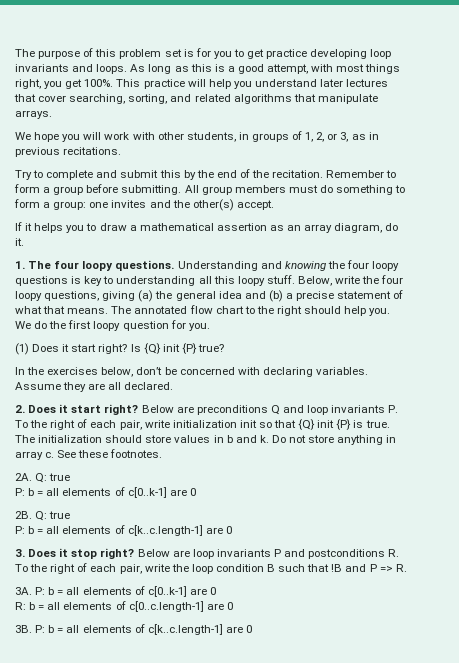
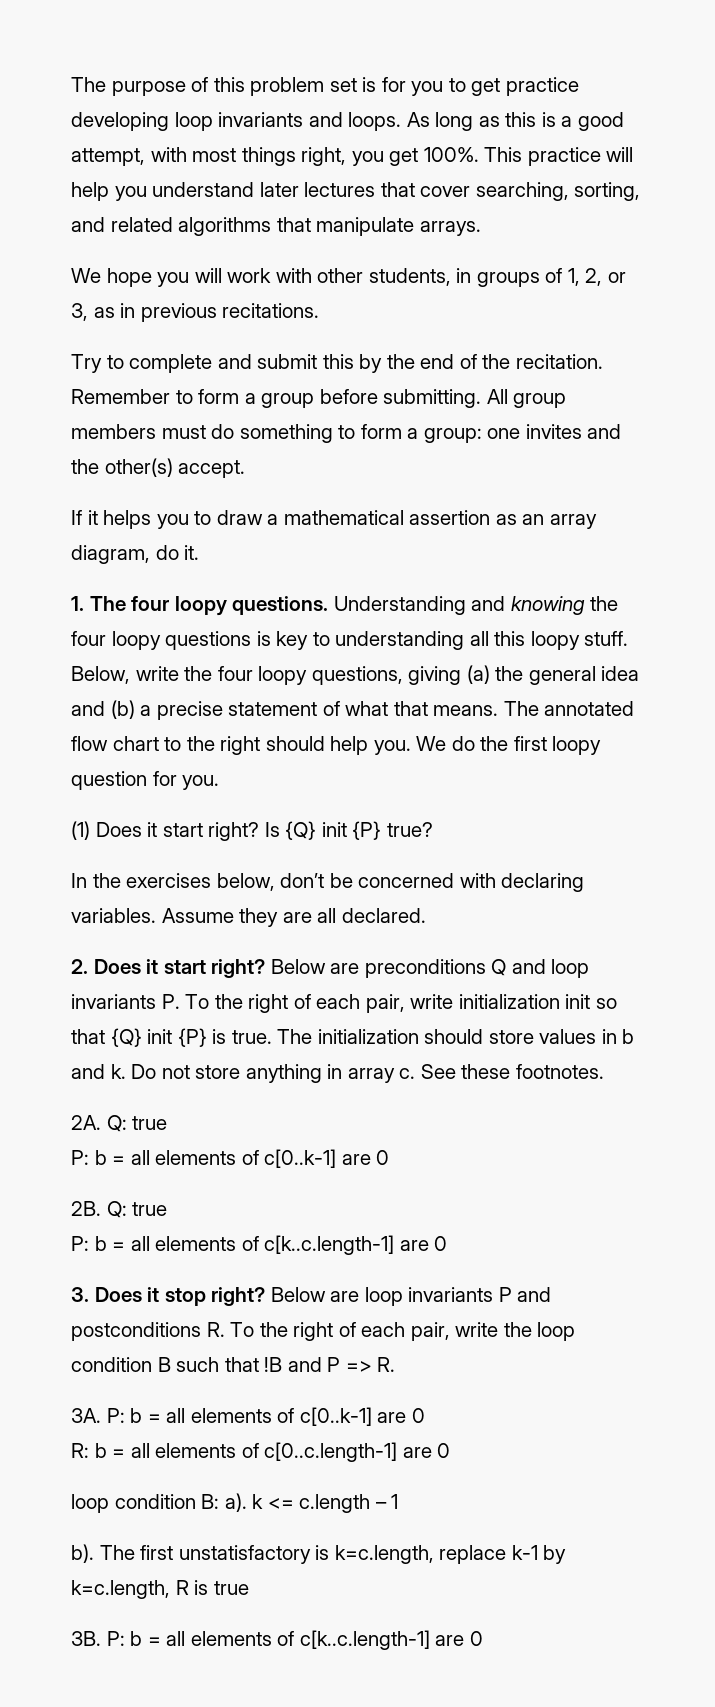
(233, 606) none -> [71,1493,399,1513] [71,1544,567,1564] [71,1580,249,1599] // loop condition B: a). k <= c.length – 1 // b). The first unstatisfactory is k=c.length, replace k-1 by k=c.length, R is true

